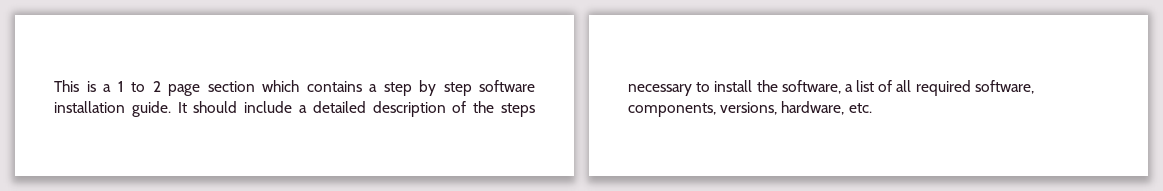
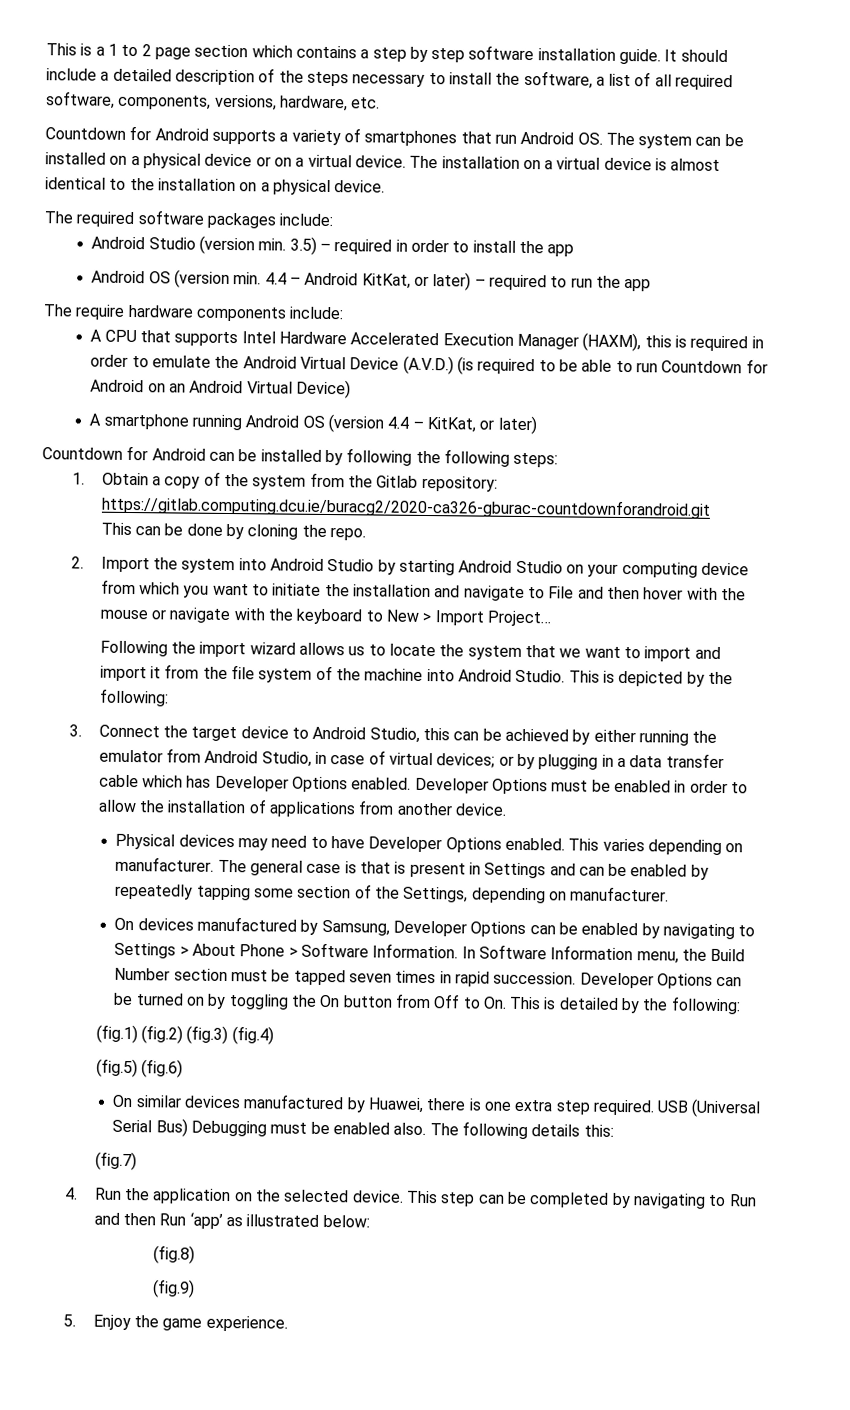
(872, 108) none -> [45,125,744,149] [45,152,721,171] [45,177,386,196] [44,210,334,229] [91,235,575,257] [91,269,652,292] [43,304,345,322] [90,329,764,352] [90,354,768,375] [90,379,352,399] [89,413,537,435] [42,445,559,468] [71,471,498,492] [100,495,711,519] [100,522,366,541] [70,556,749,578] [100,579,746,601] [99,607,551,627] [99,640,721,662] [99,664,733,687] [98,688,169,707] [68,724,718,746] [98,748,724,770] [98,774,748,795] [97,799,507,818] [115,833,744,856] [115,856,709,880] [115,883,670,904] [114,916,756,940] [114,942,746,964] [114,967,743,989] [113,992,741,1015] [95,1024,274,1045] [95,1058,184,1078] [112,1094,762,1118] [112,1118,614,1140] [94,1151,137,1171] [63,1187,757,1209] [93,1212,370,1229] [153,1245,196,1264] [152,1279,196,1298] [62,1314,288,1332] // Countdown for Android supports a variety of smartphones that run Android OS. The system can be installed on a physical device or on a virtual device. The installation on a virtual device is almost identical to the installation on a physical device. // The required software packages include: // Android Studio (version min. 3.5) – required in order to install the app // Android OS (version min. 4.4 – Android KitKat, or later) – required to run the app // The require hardware components include: // A CPU that supports Intel Hardware Accelerated Execution Manager (HAXM), this is required in order to emulate the Android Virtual Device (A.V.D.) (is required to be able to run Countdown for Android on an Android Virtual Device) // A smartphone running Android OS (version 4.4 – KitKat, or later) // Countdown for Android can be installed by following the following steps: // 1. Obtain a copy of the system from the Gitlab repository: https://gitlab.computing.dcu.ie/buracg2/2020-ca326-gburac-countdownforandroid.git // This can be done by cloning the repo. // 2. Import the system into Android Studio by starting Android Studio on your computing device from which you want to initiate the installation and navigate to File and then hover with the mouse or navigate with the keyboard to New > Import Project… // Following the import wizard allows us to locate the system that we want to import and import it from the file system of the machine into Android Studio. This is depicted by the following: // 3. Connect the target device to Android Studio, this can be achieved by either running the emulator from Android Studio, in case of virtual devices; or by plugging in a data transfer cable which has Developer Options enabled. Developer Options must be enabled in order to allow the installation of applications from another device. // Physical devices may need to have Developer Options enabled. This varies depending on manufacturer. The general case is that is present in Settings and can be enabled by repeatedly tapping some section of the Settings, depending on manufacturer. // On devices manufactured by Samsung, Developer Options can be enabled by navigating to Settings > About Phone > Software Information. In Software Information menu, the Build Number section must be tapped seven times in rapid succession. Developer Options can be turned on by toggling the On button from Off to On. This is detailed by the following: // (fig.1) (fig.2) (fig.3) (fig.4) // (fig.5) (fig.6) // On similar devices manufactured by Huawei, there is one extra step required. USB (Universal Serial Bus) Debugging must be enabled also. The following details this: // (fig.7) // 4. Run the application on the selected device. This step can be completed by navigating to Run and then Run ‘app’ as illustrated below: // (fig.8) // (fig.9) // 5. Enjoy the game experience.

